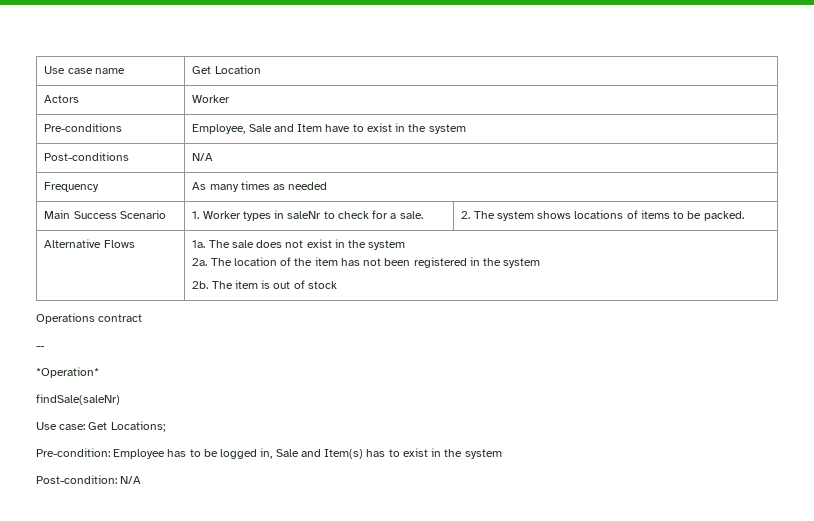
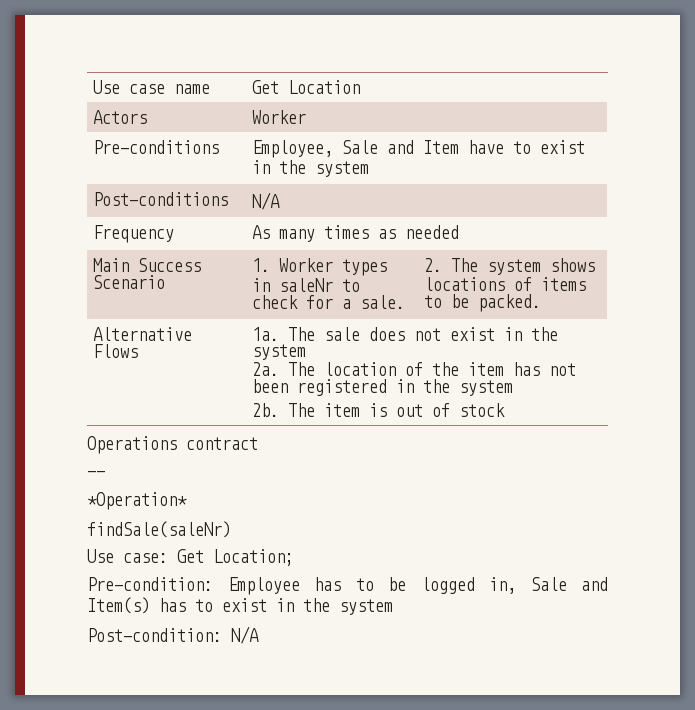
[110,421,165,432] Locations; -> [213,549,294,566] Location;

